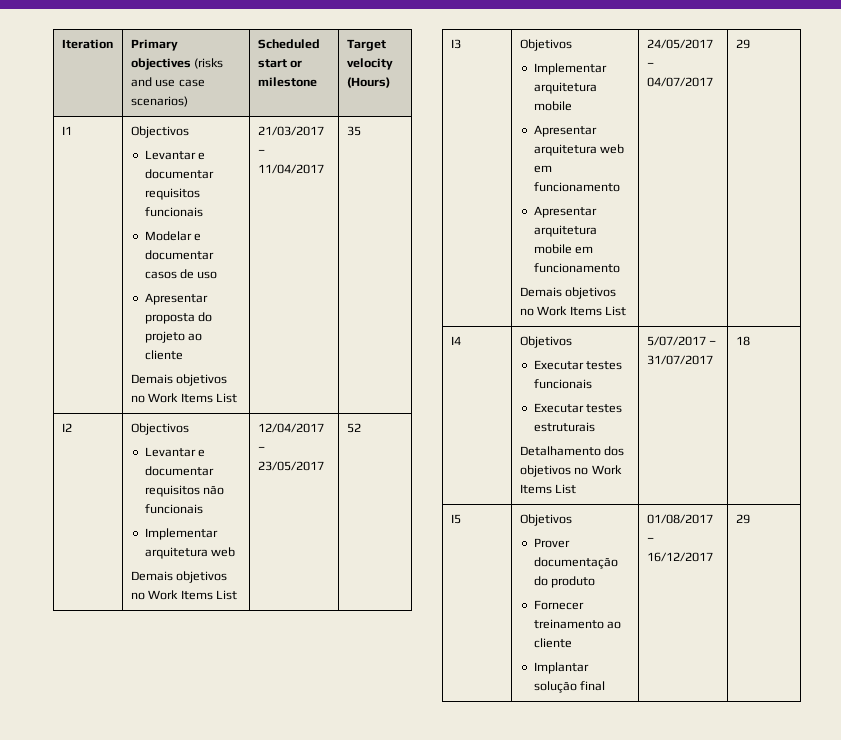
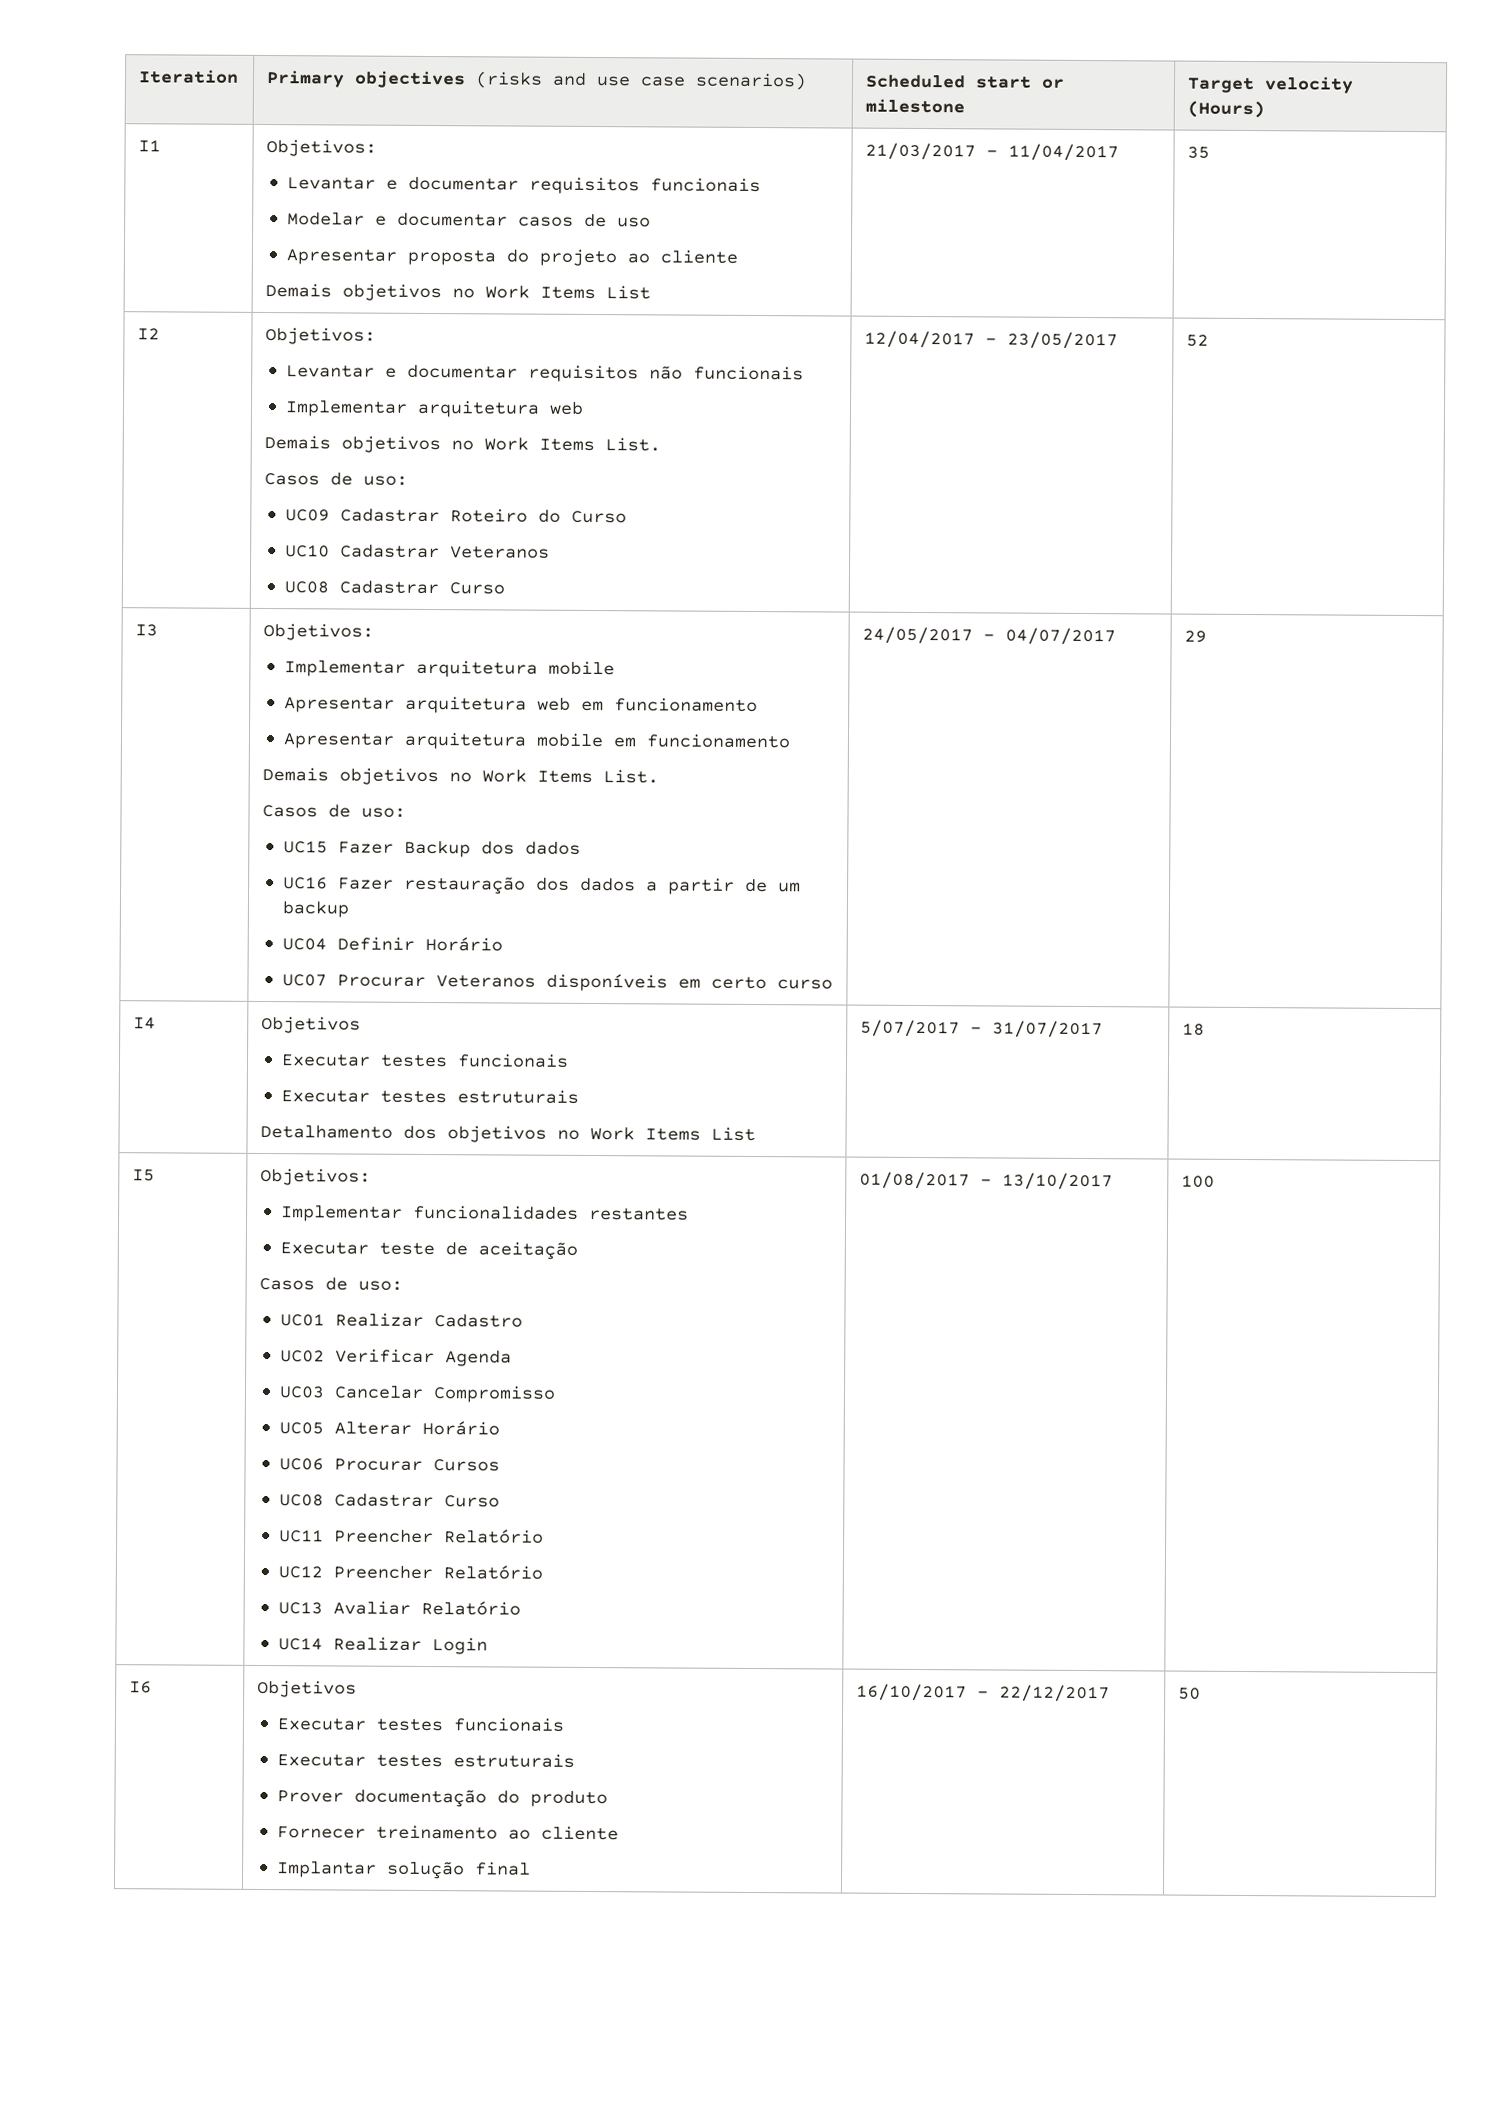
[130,126,189,138] Objectivos -> [266,138,378,157] Objetivos:
[130,423,189,435] Objectivos -> [265,326,377,345] Objetivos:
[216,590,238,600] List -> [605,437,662,452] [264,472,409,486] [284,508,627,524] [284,544,550,559] [283,580,505,595] List. // Casos de uso: // UC09 Cadastrar Roteiro do Curso // UC10 Cadastrar Veteranos // UC08 Cadastrar Curso
[519,39,572,51] Objetivos -> [263,622,375,641] Objetivos:
[605,306,627,316] List -> [603,769,660,784] [262,804,407,818] [282,840,581,858] [282,875,801,895] [281,901,349,918] [281,936,503,952] [281,973,833,992] List. // Casos de uso: // UC15 Fazer Backup dos dados // UC16 Fazer restauração dos dados a partir de um backup // UC04 Definir Horário // UC07 Procurar Veteranos disponíveis em certo curso
[519,514,572,526] Objetivos -> [260,1167,372,1186] [280,1204,689,1222] [279,1241,578,1260] [259,1277,404,1291] [279,1312,523,1328] [279,1348,512,1367] [278,1385,556,1403] [278,1420,500,1436] [278,1458,500,1472] [278,1493,500,1508] [278,1529,544,1544] [277,1565,543,1580] [277,1600,521,1616] [277,1636,488,1655] [859,1171,1114,1191] [1181,1174,1216,1188] [129,1681,153,1694] [257,1679,358,1698] [276,1717,564,1732] [276,1753,575,1768] Objetivos: // Implementar funcionalidades restantes // Executar teste de aceitação // Casos de uso: // UC01 Realizar Cadastro // UC02 Verificar Agenda // UC03 Cancelar Compromisso // UC05 Alterar Horário // UC06 Procurar Cursos // UC08 Cadastrar Curso // UC11 Preencher Relatório // UC12 Preencher Relatório // UC13 Avaliar Relatório // UC14 Realizar Login | 01/08/2017 – 13/10/2017 | 100 // I6 | Objetivos // Executar testes funcionais // Executar testes estruturais
[646,514,713,524] [646,537,654,542] [646,552,713,562] [735,514,750,524] 01/08/2017 – 16/12/2017 | 29 -> [856,1683,1111,1703] [1178,1687,1202,1700] 16/10/2017 – 22/12/2017 | 50

